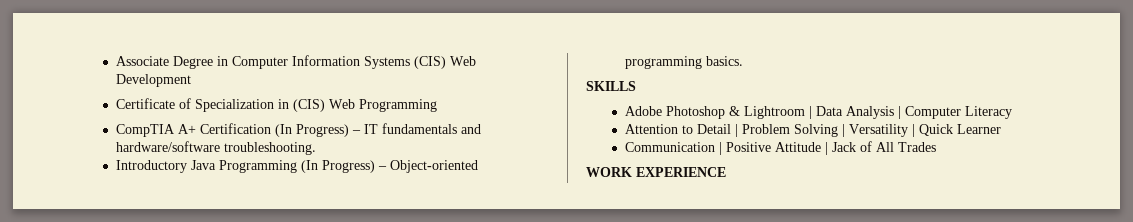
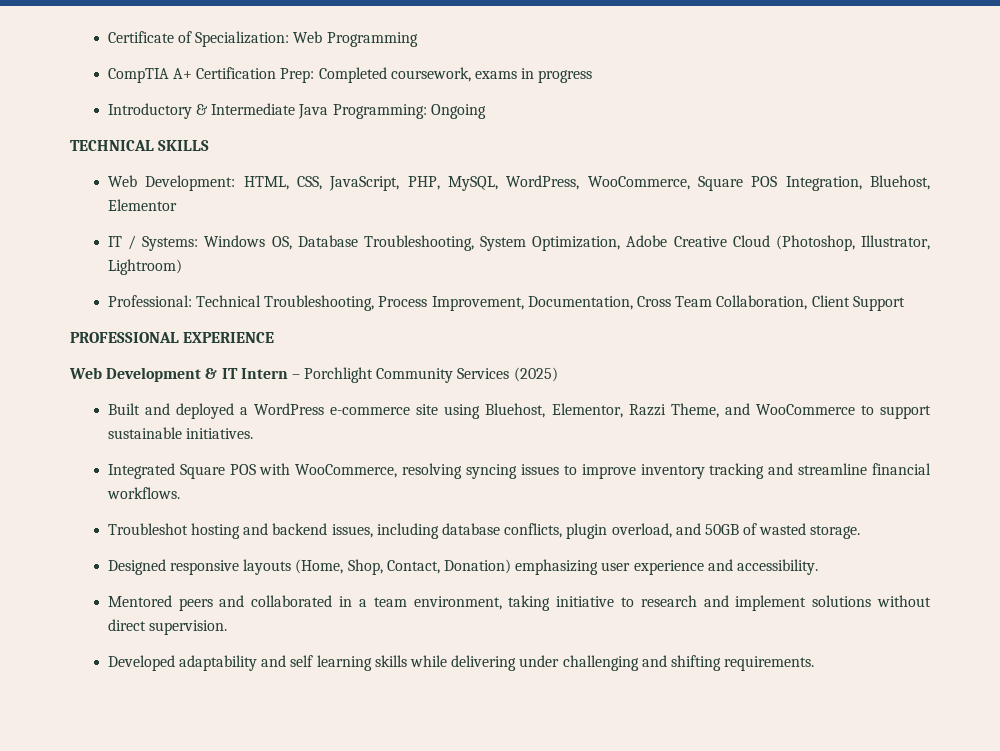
[116,55,477,69] [116,74,192,87] [116,98,326,112] Associate Degree in Computer Information Systems (CIS) Web Development // Certificate of Specialization in (CIS) -> [107,31,290,47] Certificate of Specialization:
[275,123,482,137] [116,141,317,155] [116,160,479,173] [625,56,744,69] [586,81,636,91] [625,106,1013,119] [625,124,1002,137] [625,141,937,155] [586,167,726,177] (In Progress) – IT fundamentals and hardware/software troubleshooting. // Introductory Java Programming (In Progress) – Object-oriented programming basics. // SKILLS // Adobe Photoshop & Lightroom | Data Analysis | Computer Literacy // Attention to Detail | Problem Solving | Versatility | Quick Learner // Communication | Positive Attitude | Jack of All Trades // WORK EXPERIENCE -> [280,67,593,83] [107,103,486,119] [70,140,210,151] [107,175,931,191] [107,199,177,211] [107,235,931,251] [107,259,182,275] [107,295,905,311] [70,332,275,343] [69,367,558,383] [107,403,931,419] [107,427,254,439] [107,463,931,479] [106,487,180,499] [107,523,861,539] [107,559,818,575] [107,595,931,611] [107,619,228,635] [107,655,815,671] Prep: Completed coursework, exams in progress // Introductory & Intermediate Java Programming: Ongoing // TECHNICAL SKILLS // Web Development: HTML, CSS, JavaScript, PHP, MySQL, WordPress, WooCommerce, Square POS Integration, Bluehost, Elementor // IT / Systems: Windows OS, Database Troubleshooting, System Optimization, Adobe Creative Cloud (Photoshop, Illustrator, Lightroom) // Professional: Technical Troubleshooting, Process Improvement, Documentation, Cross Team Collaboration, Client Support // PROFESSIONAL EXPERIENCE // Web Development & IT Intern – Porchlight Community Services (2025) // Built and deployed a WordPress e-commerce site using Bluehost, Elementor, Razzi Theme, and WooCommerce to support sustainable initiatives. // Integrated Square POS with WooCommerce, resolving syncing issues to improve inventory tracking and streamline financial workflows. // Troubleshot hosting and backend issues, including database conflicts, plugin overload, and 50GB of wasted storage. // Designed responsive layouts (Home, Shop, Contact, Donation) emphasizing user experience and accessibility. // Mentored peers and collaborated in a team environment, taking initiative to research and implement solutions without direct supervision. // Developed adaptability and self learning skills while delivering under challenging and shifting requirements.

